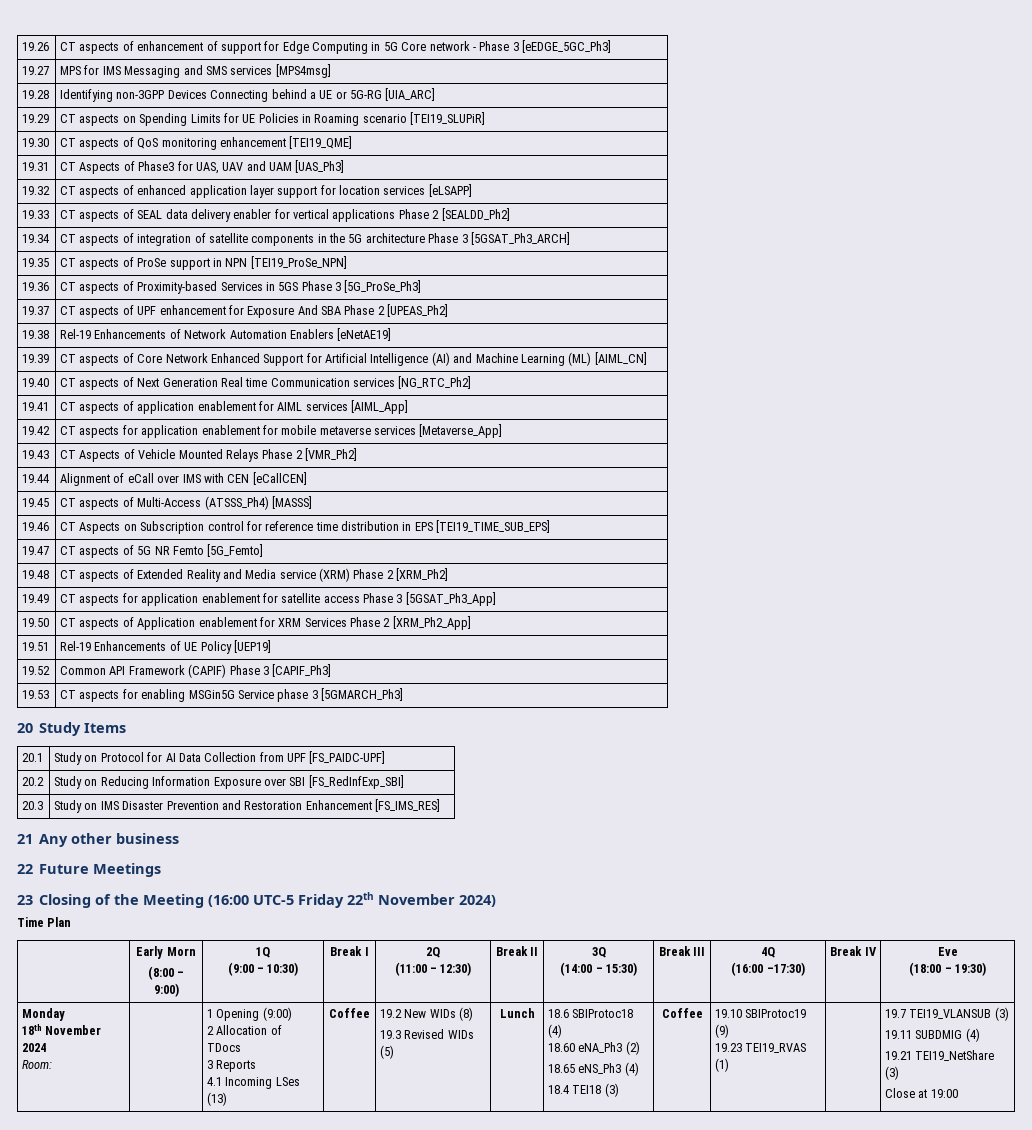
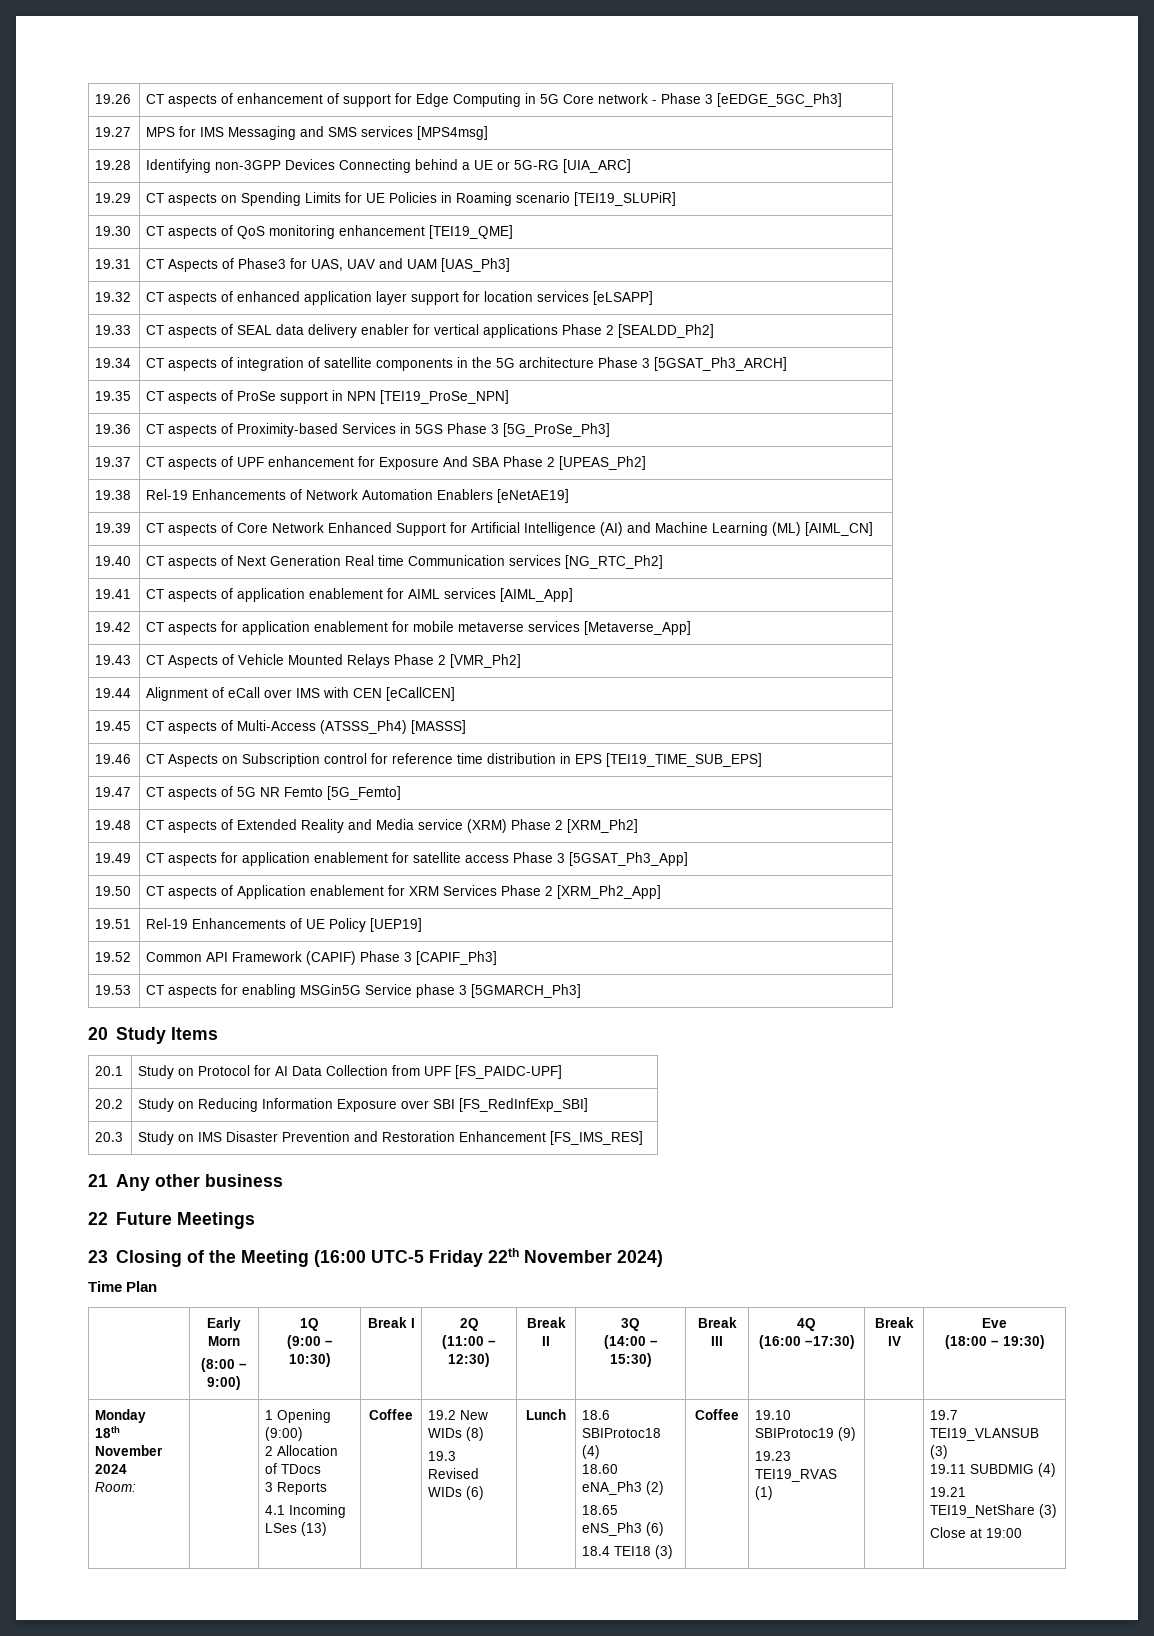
[380,1045,395,1059] (5) -> [466,1486,485,1500] (6)
[624,1062,639,1076] (4) -> [646,1522,665,1536] (6)

